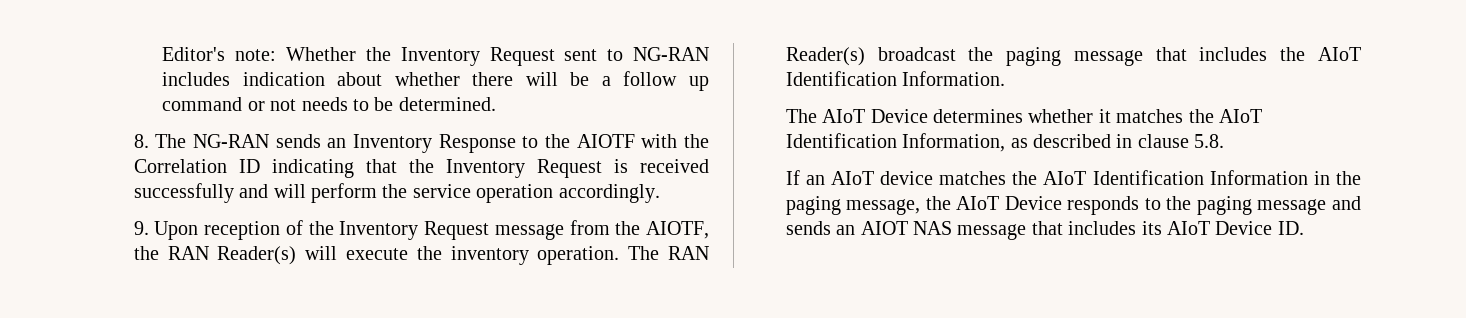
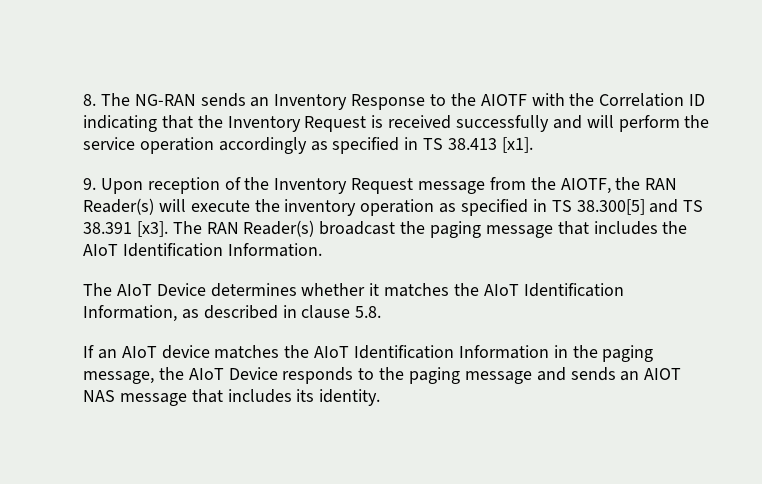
[162,47,709,66] [162,71,709,91] [162,97,496,111] Editor's note: Whether the Inventory Request sent to NG-RAN includes indication about whether there will be a follow up command or not needs to be determined. // -> (82, 100) none
[558,184,660,203] accordingly. -> [218,137,533,154] accordingly as specified in TS 38.413 [x1].
[537,246,620,265] operation. -> [360,199,704,216] [82,221,168,237] operation as specified in TS 38.300[5] and TS 38.391 [x3].
[1166,221,1304,235] AIoT Device ID. -> [319,389,381,406] identity.

